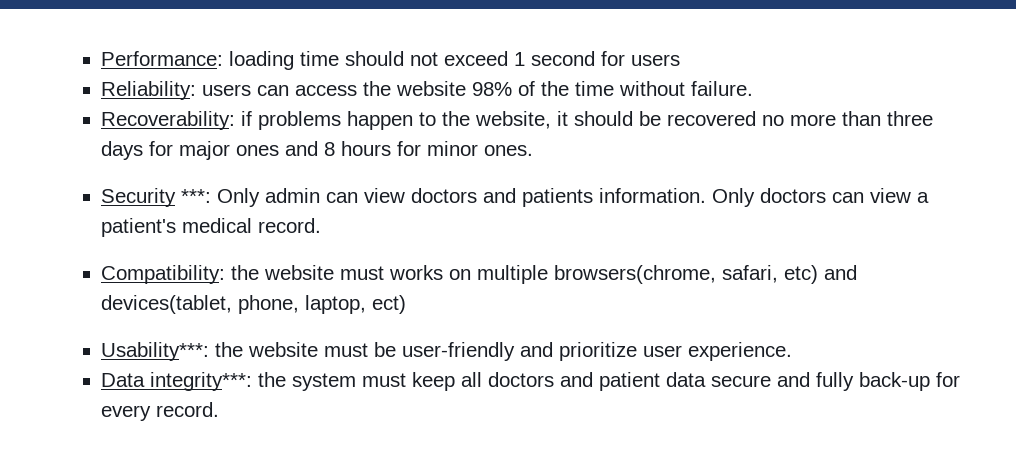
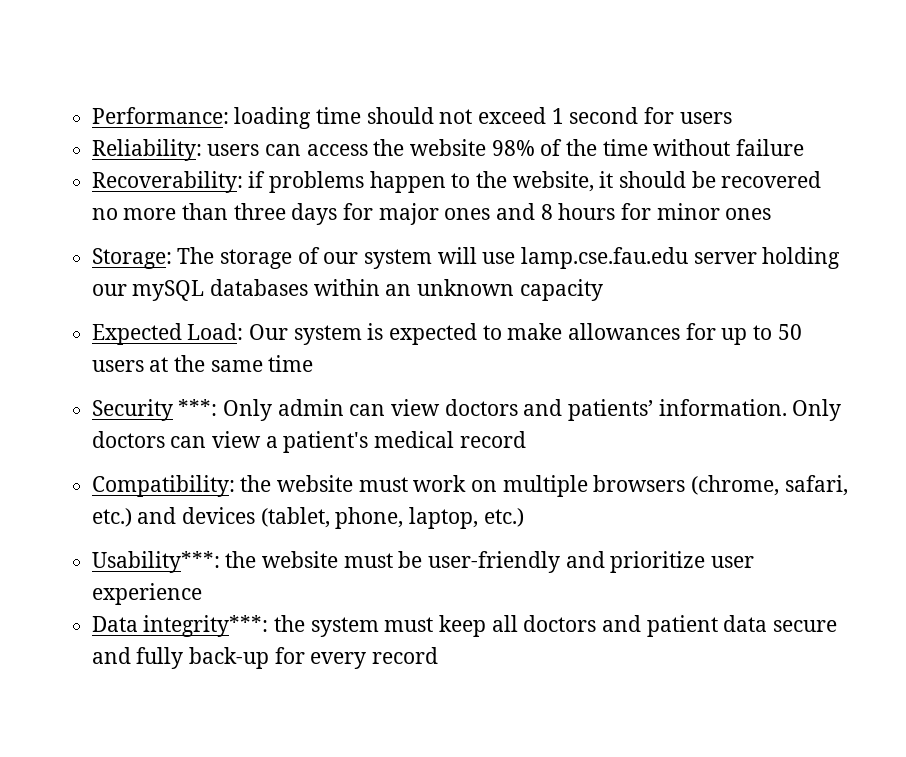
[691,81,754,96] failure. -> [736,139,805,156] failure
[484,145,534,156] ones. -> [725,208,772,220] [91,247,841,269] [91,279,603,301] [91,323,802,345] [91,355,314,372] ones // Storage: The storage of our system will use lamp.cse.fau.edu server holding our mySQL databases within an unknown capacity // Expected Load: Our system is expected to make allowances for up to 50 users at the same time
[522,188,594,207] patients -> [568,399,654,421] patients’
[258,218,322,233] record. -> [459,431,526,448] record
[389,265,444,280] works -> [413,475,467,492] work
[554,265,858,284] [101,295,233,314] browsers(chrome, safari, etc) and devices(tablet, -> [593,475,848,496] [91,507,330,528] browsers (chrome, safari, etc.) and devices (tablet,
[372,295,407,314] ect) -> [483,508,524,527] etc.)
[688,342,793,361] experience. -> [91,583,202,605] experience
[156,402,220,417] record. -> [372,647,439,664] record

